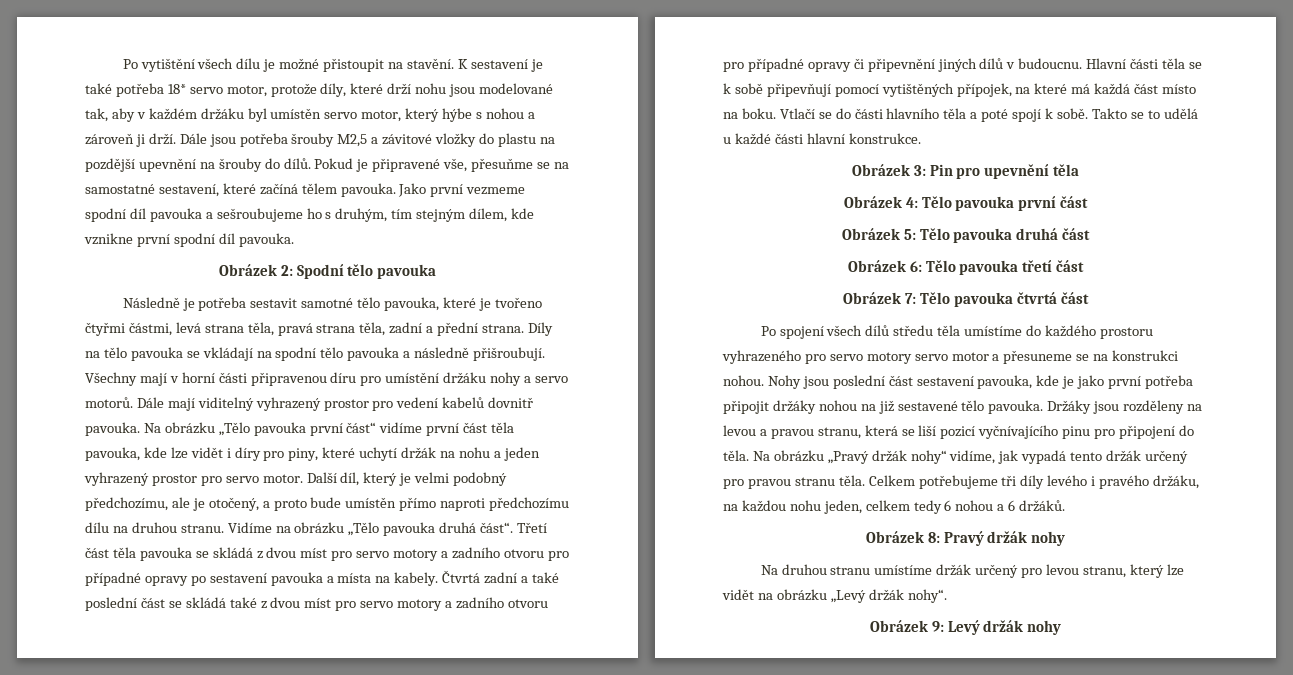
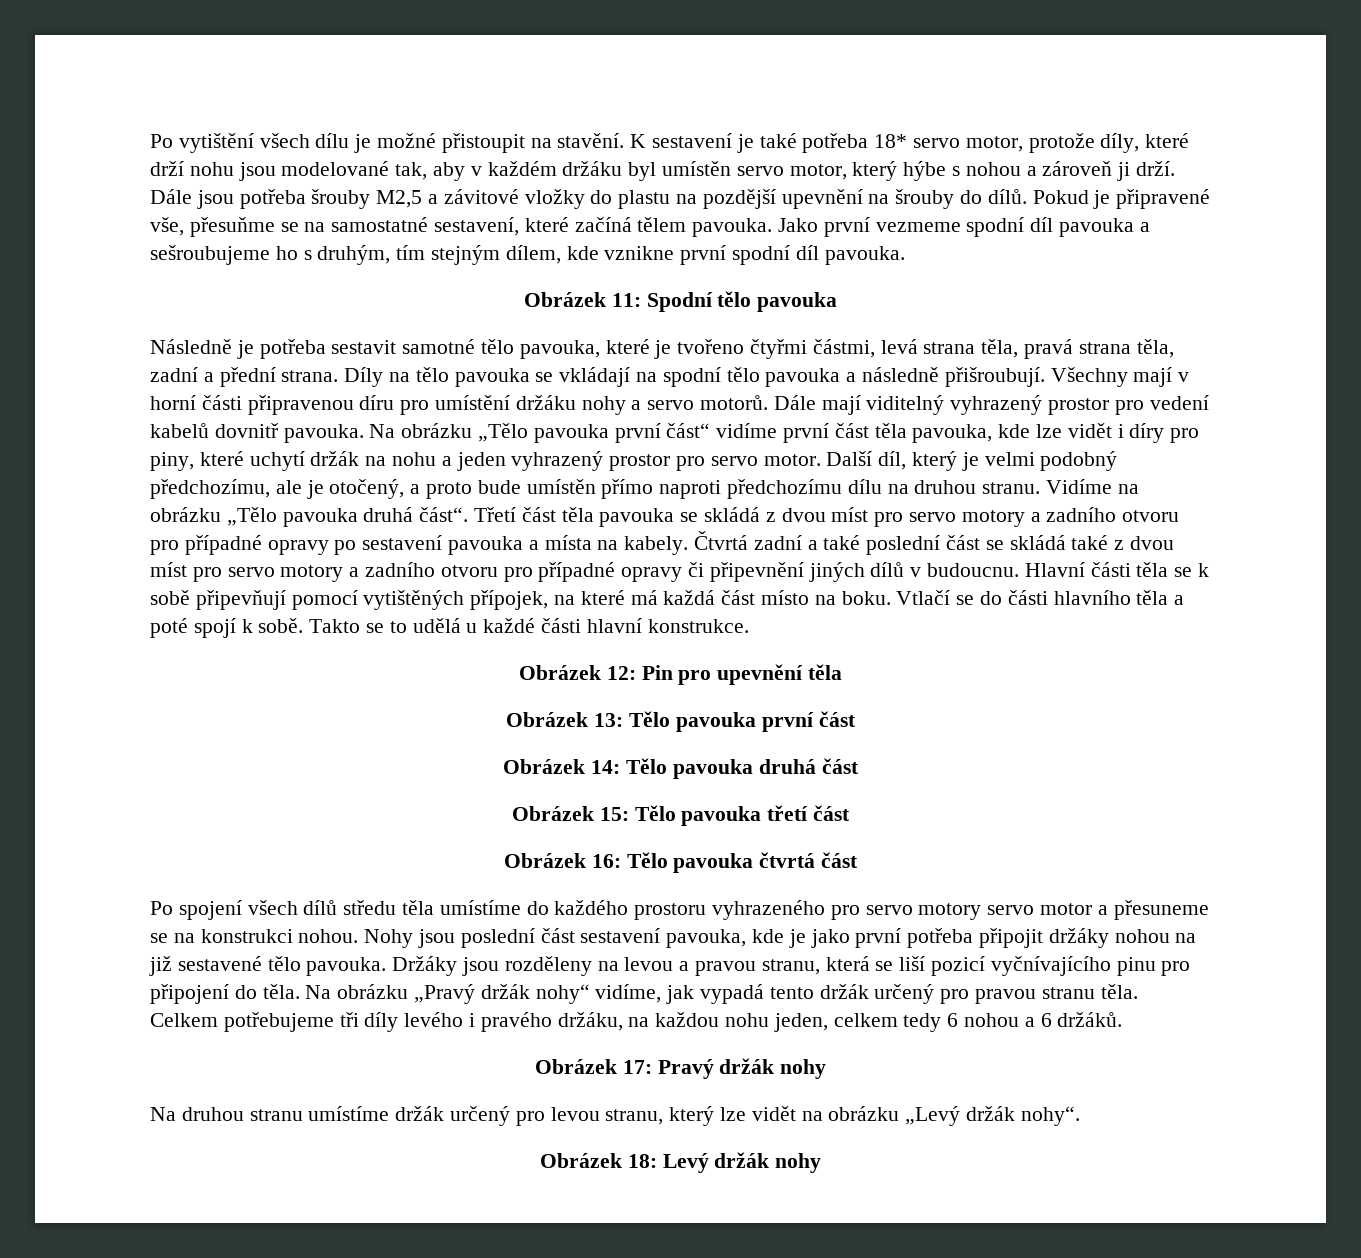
[280,265,293,276] 2: -> [611,293,641,307] 11:
[913,165,926,176] 3: -> [606,666,636,680] 12:
[905,197,918,208] 4: -> [594,713,624,727] 13:
[903,229,916,240] 5: -> [591,760,621,774] 14:
[909,261,922,272] 6: -> [599,807,629,821] 15:
[905,293,917,304] 7: -> [591,854,621,868] 16:
[927,532,940,543] 8: -> [622,1060,652,1074] 17:
[931,621,944,632] 9: -> [627,1154,657,1168] 18:

